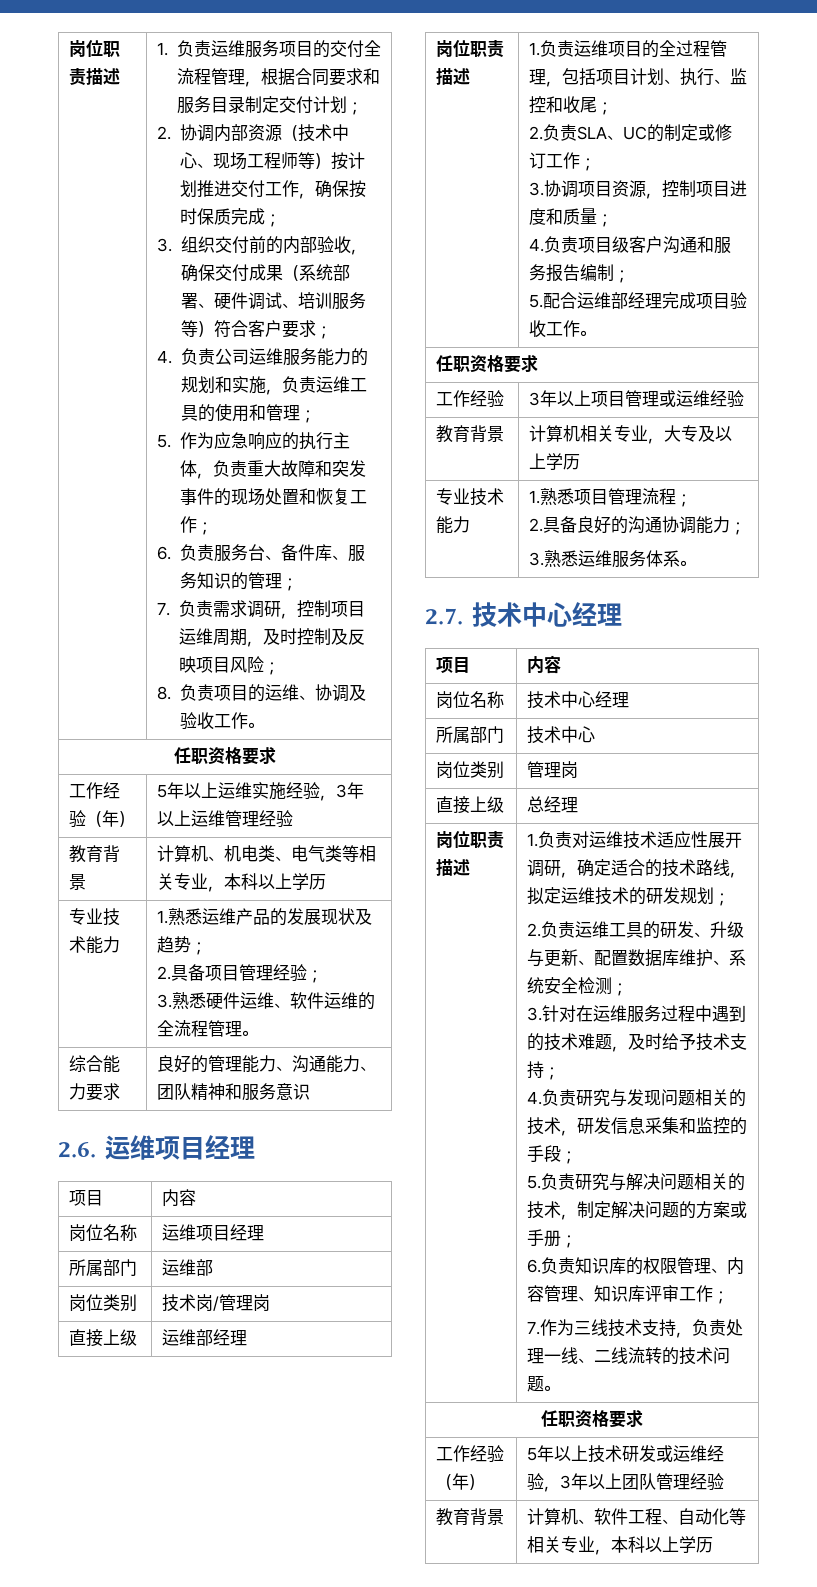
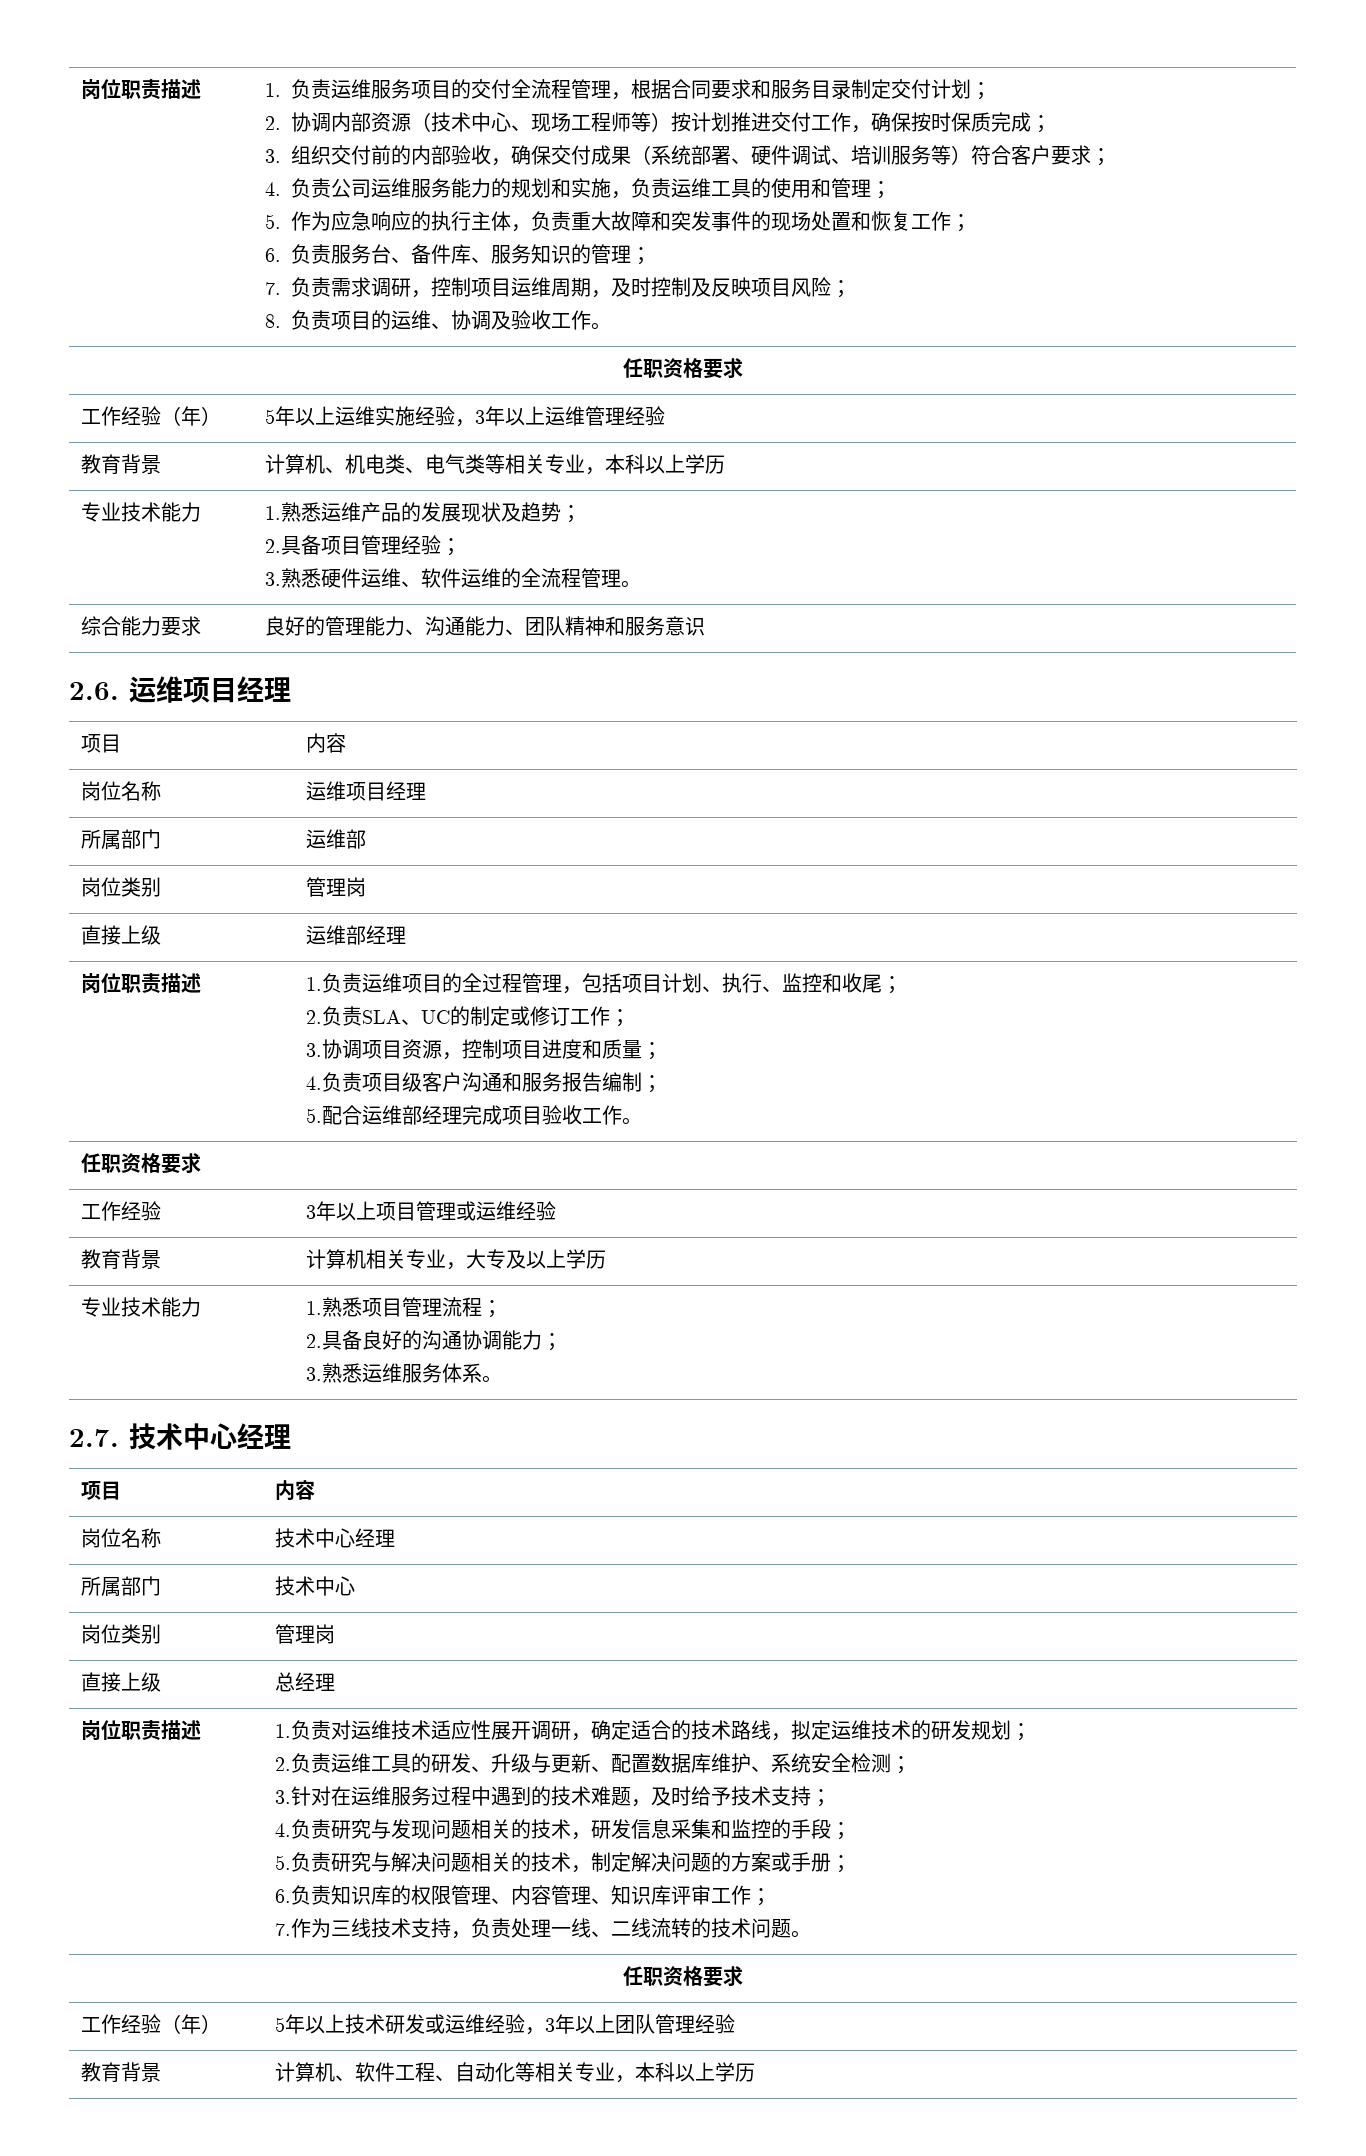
[162,1294,220,1312] 技术岗/ -> (161, 887) none

